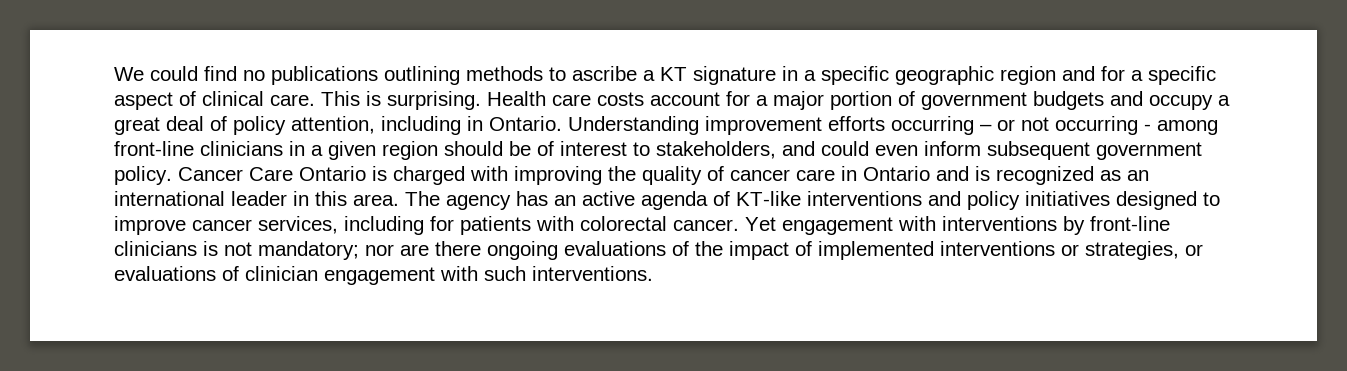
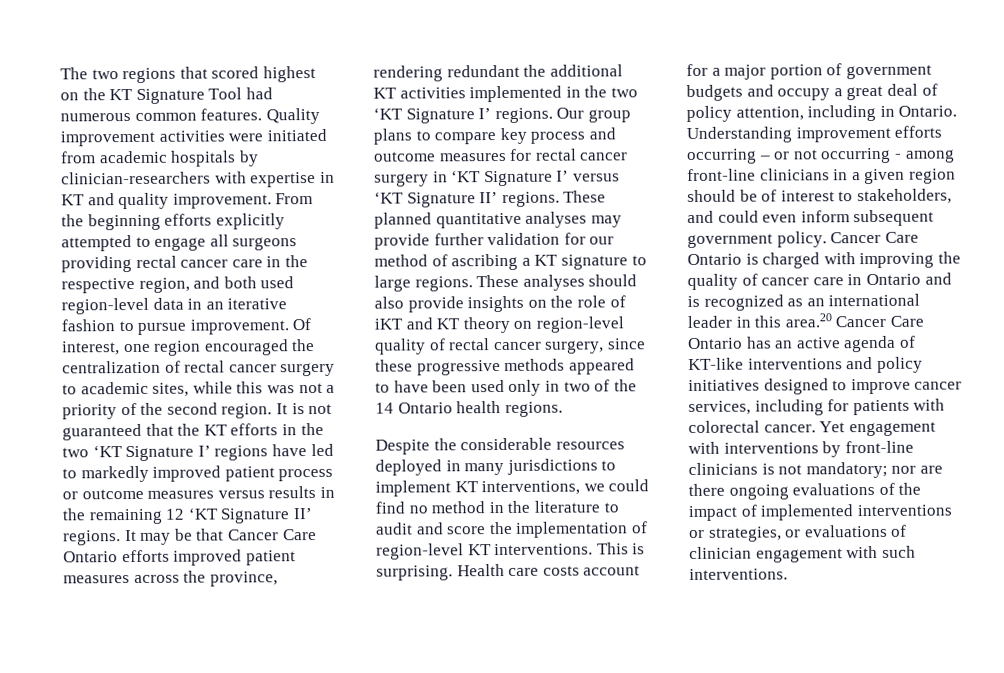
[114,66,1216,85] [114,91,315,110] We could find no publications outlining methods to ascribe a KT signature in a specific geographic region and for a specific aspect of clinical care. -> [60,66,316,84] [60,87,273,104] [60,107,320,125] [60,128,327,147] [60,150,259,167] [61,171,335,188] [61,192,314,210] [61,213,285,231] [61,234,298,252] [61,255,308,273] [61,276,295,294] [61,297,288,315] [61,318,312,335] [62,339,316,356] [62,360,336,377] [62,381,336,397] [62,402,333,420] [62,422,324,441] [62,443,334,462] [62,465,334,483] [62,486,335,500] [62,507,312,525] [63,528,317,546] [63,549,296,566] [63,570,278,587] [373,64,623,82] [373,85,638,103] [373,107,631,124] [373,127,616,145] [373,148,629,162] [374,170,620,187] [374,190,607,208] [374,211,622,229] [374,232,615,250] [374,253,647,271] [374,274,638,292] [374,295,626,313] [374,316,624,334] [375,338,646,355] [375,358,635,376] [375,379,637,396] [375,401,563,417] [375,437,625,455] [375,458,617,476] [375,479,650,497] [375,500,619,514] [376,521,648,538] [376,543,594,560] The two regions that scored highest on the KT Signature Tool had numerous common features. Quality improvement activities were initiated from academic hospitals by clinician-researchers with expertise in KT and quality improvement. From the beginning efforts explicitly attempted to engage all surgeons providing rectal cancer care in the respective region, and both used region-level data in an iterative fashion to pursue improvement. Of interest, one region encouraged the centralization of rectal cancer surgery to academic sites, while this was not a priority of the second region. It is not guaranteed that the KT efforts in the two ‘KT Signature I’ regions have led to markedly improved patient process or outcome measures versus results in the remaining 12 ‘KT Signature II’ regions. It may be that Cancer Care Ontario efforts improved patient measures across the province, rendering redundant the additional KT activities implemented in the two ‘KT Signature I’ regions. Our group plans to compare key process and outcome measures for rectal cancer surgery in ‘KT Signature I’ versus ‘KT Signature II’ regions. These planned quantitative analyses may provide further validation for our method of ascribing a KT signature to large regions. These analyses should also provide insights on the role of iKT and KT theory on region-level quality of rectal cancer surgery, since these progressive methods appeared to have been used only in two of the 14 Ontario health regions. // Despite the considerable resources deployed in many jurisdictions to implement KT interventions, we could find no method in the literature to audit and score the implementation of region-level KT interventions.
[353,191,511,210] area. The agency -> [784,313,924,328] [688,337,743,349] area.20 Cancer Care Ontario

